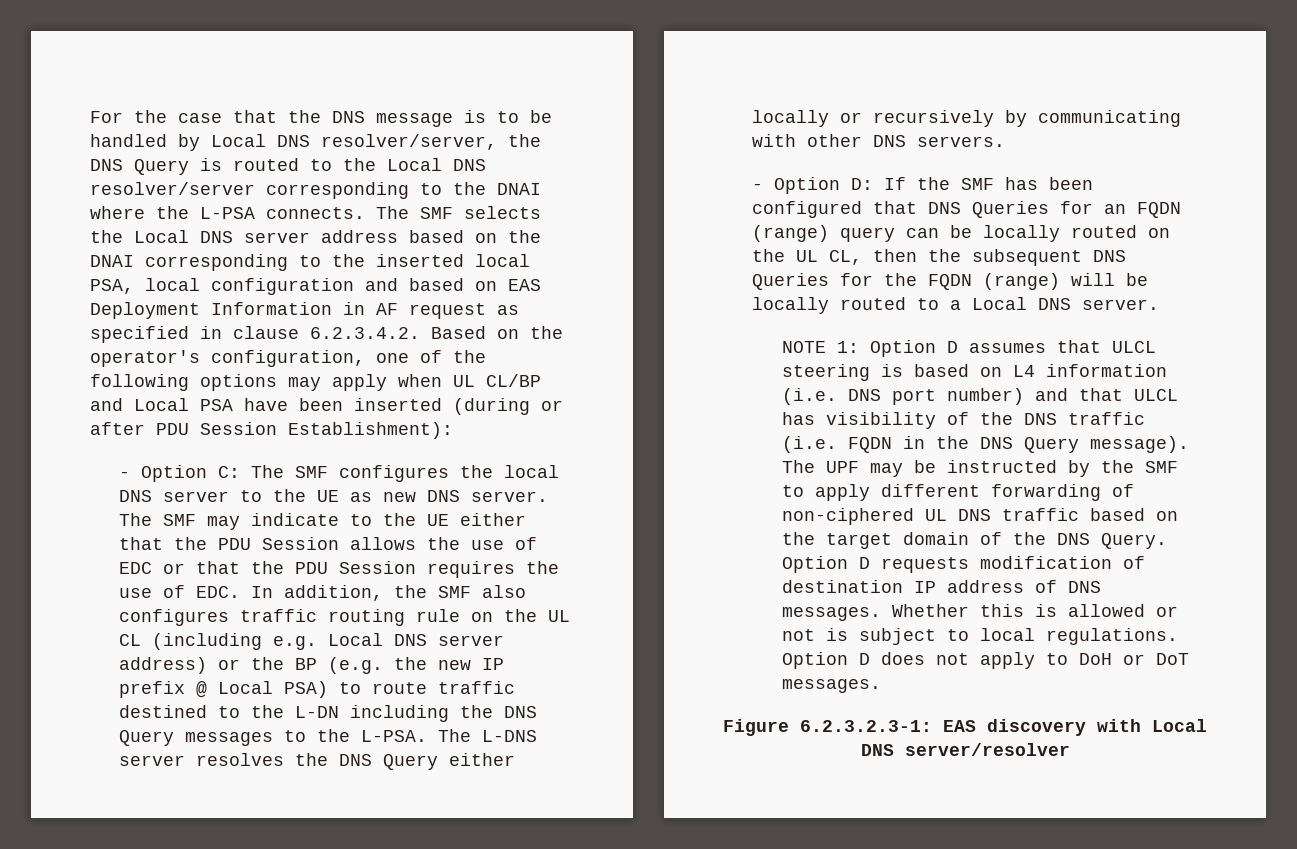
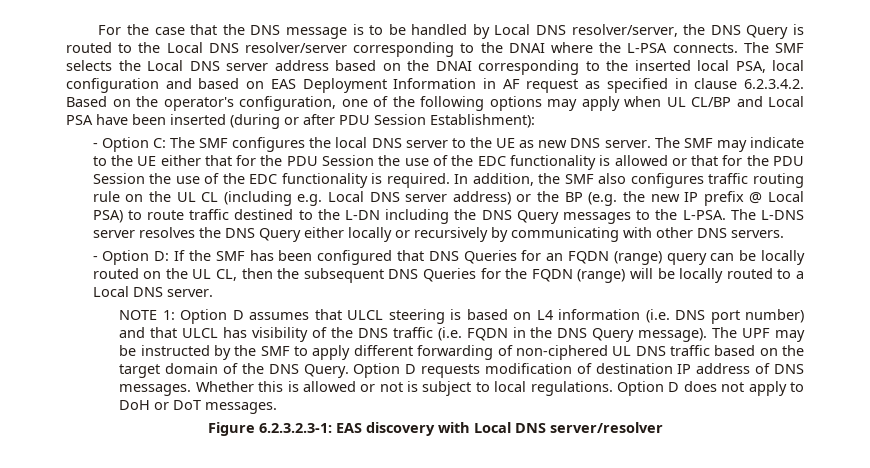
[174,537,538,550] [119,562,153,574] the PDU Session allows the use of EDC -> [236,155,668,170] for the PDU Session the use of the EDC functionality is allowed
[251,561,560,578] [119,585,241,598] the PDU Session requires the use of EDC. -> [722,155,804,166] [92,173,450,188] for the PDU Session the use of the EDC functionality is required.

